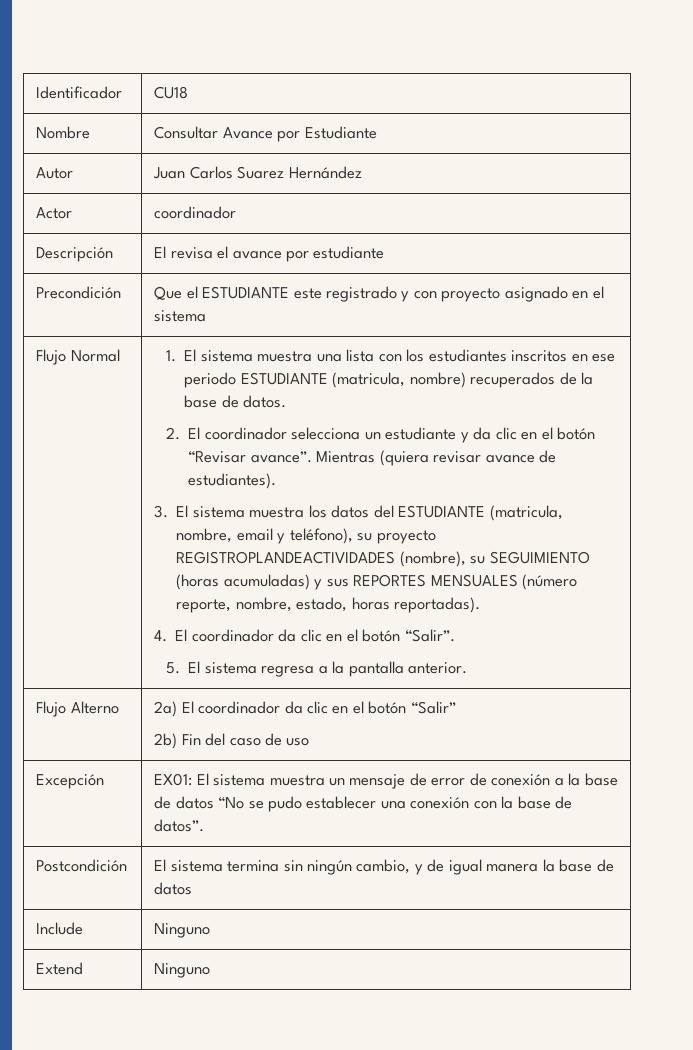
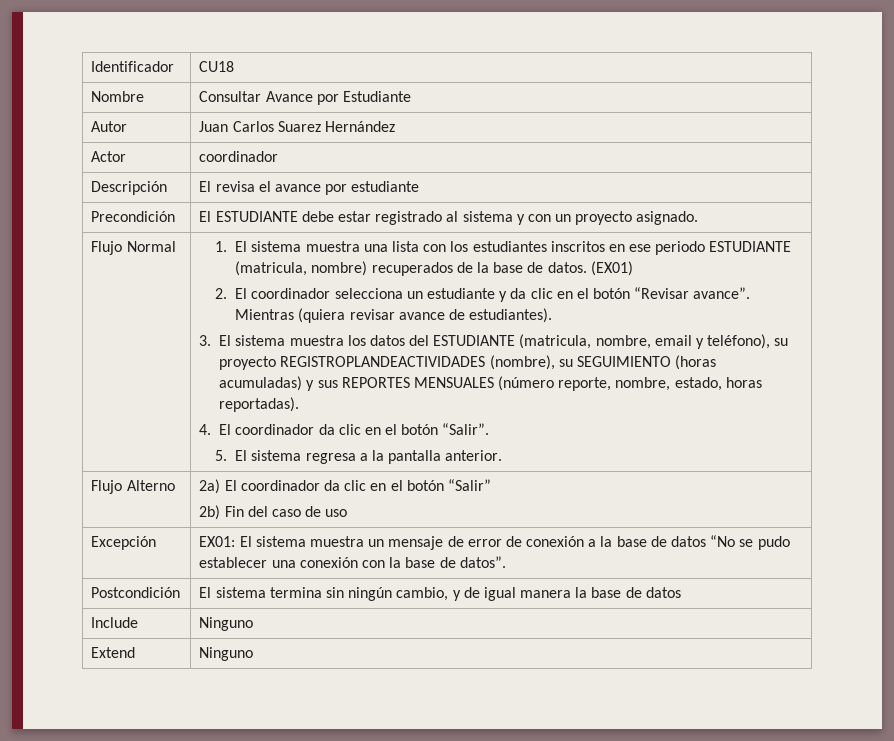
[154,286,604,302] [154,310,207,322] Que el ESTUDIANTE este registrado y con proyecto asignado en el sistema -> [199,211,699,225] El ESTUDIANTE debe estar registrado al sistema y con un proyecto asignado.
(287, 401) none -> [590,261,633,276] (EX01)

